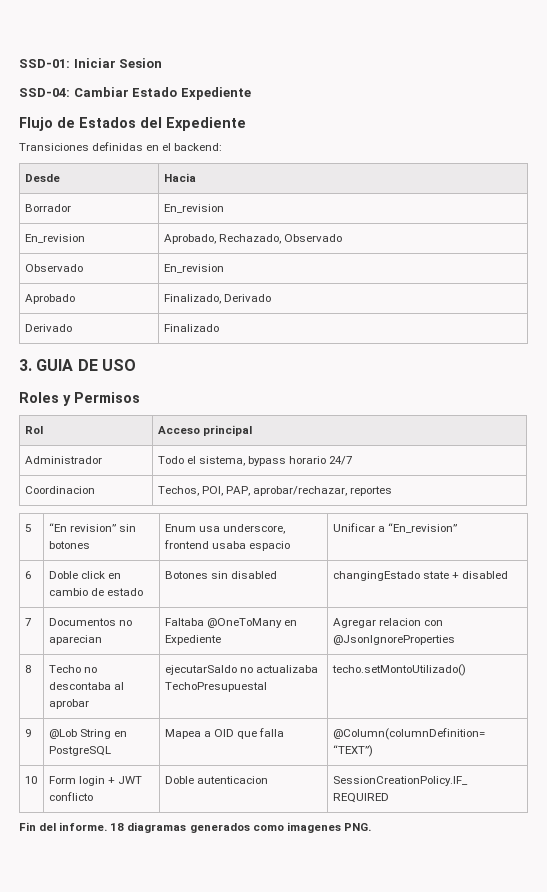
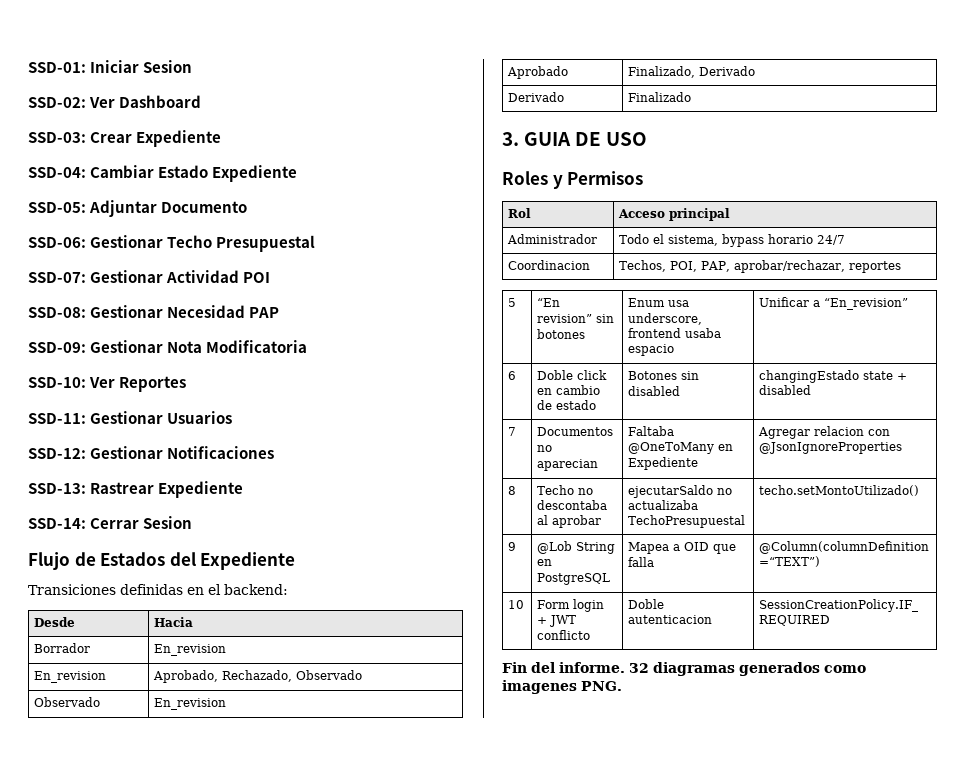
[19,87,251,100] SSD-04: Cambiar Estado Expediente -> [28,95,202,108] [28,130,222,147] [28,165,298,182] [28,200,248,217] [28,235,316,252] [28,270,271,283] [28,305,280,318] [28,340,308,353] [28,376,187,392] [28,411,233,424] [28,446,275,459] [28,481,244,498] [28,516,193,529] SSD-02: Ver Dashboard // SSD-03: Crear Expediente // SSD-04: Cambiar Estado Expediente // SSD-05: Adjuntar Documento // SSD-06: Gestionar Techo Presupuestal // SSD-07: Gestionar Actividad POI // SSD-08: Gestionar Necesidad PAP // SSD-09: Gestionar Nota Modificatoria // SSD-10: Ver Reportes // SSD-11: Gestionar Usuarios // SSD-12: Gestionar Notificaciones // SSD-13: Rastrear Expediente // SSD-14: Cerrar Sesion
[110,823,125,831] 18 -> [629,663,649,673] 32

